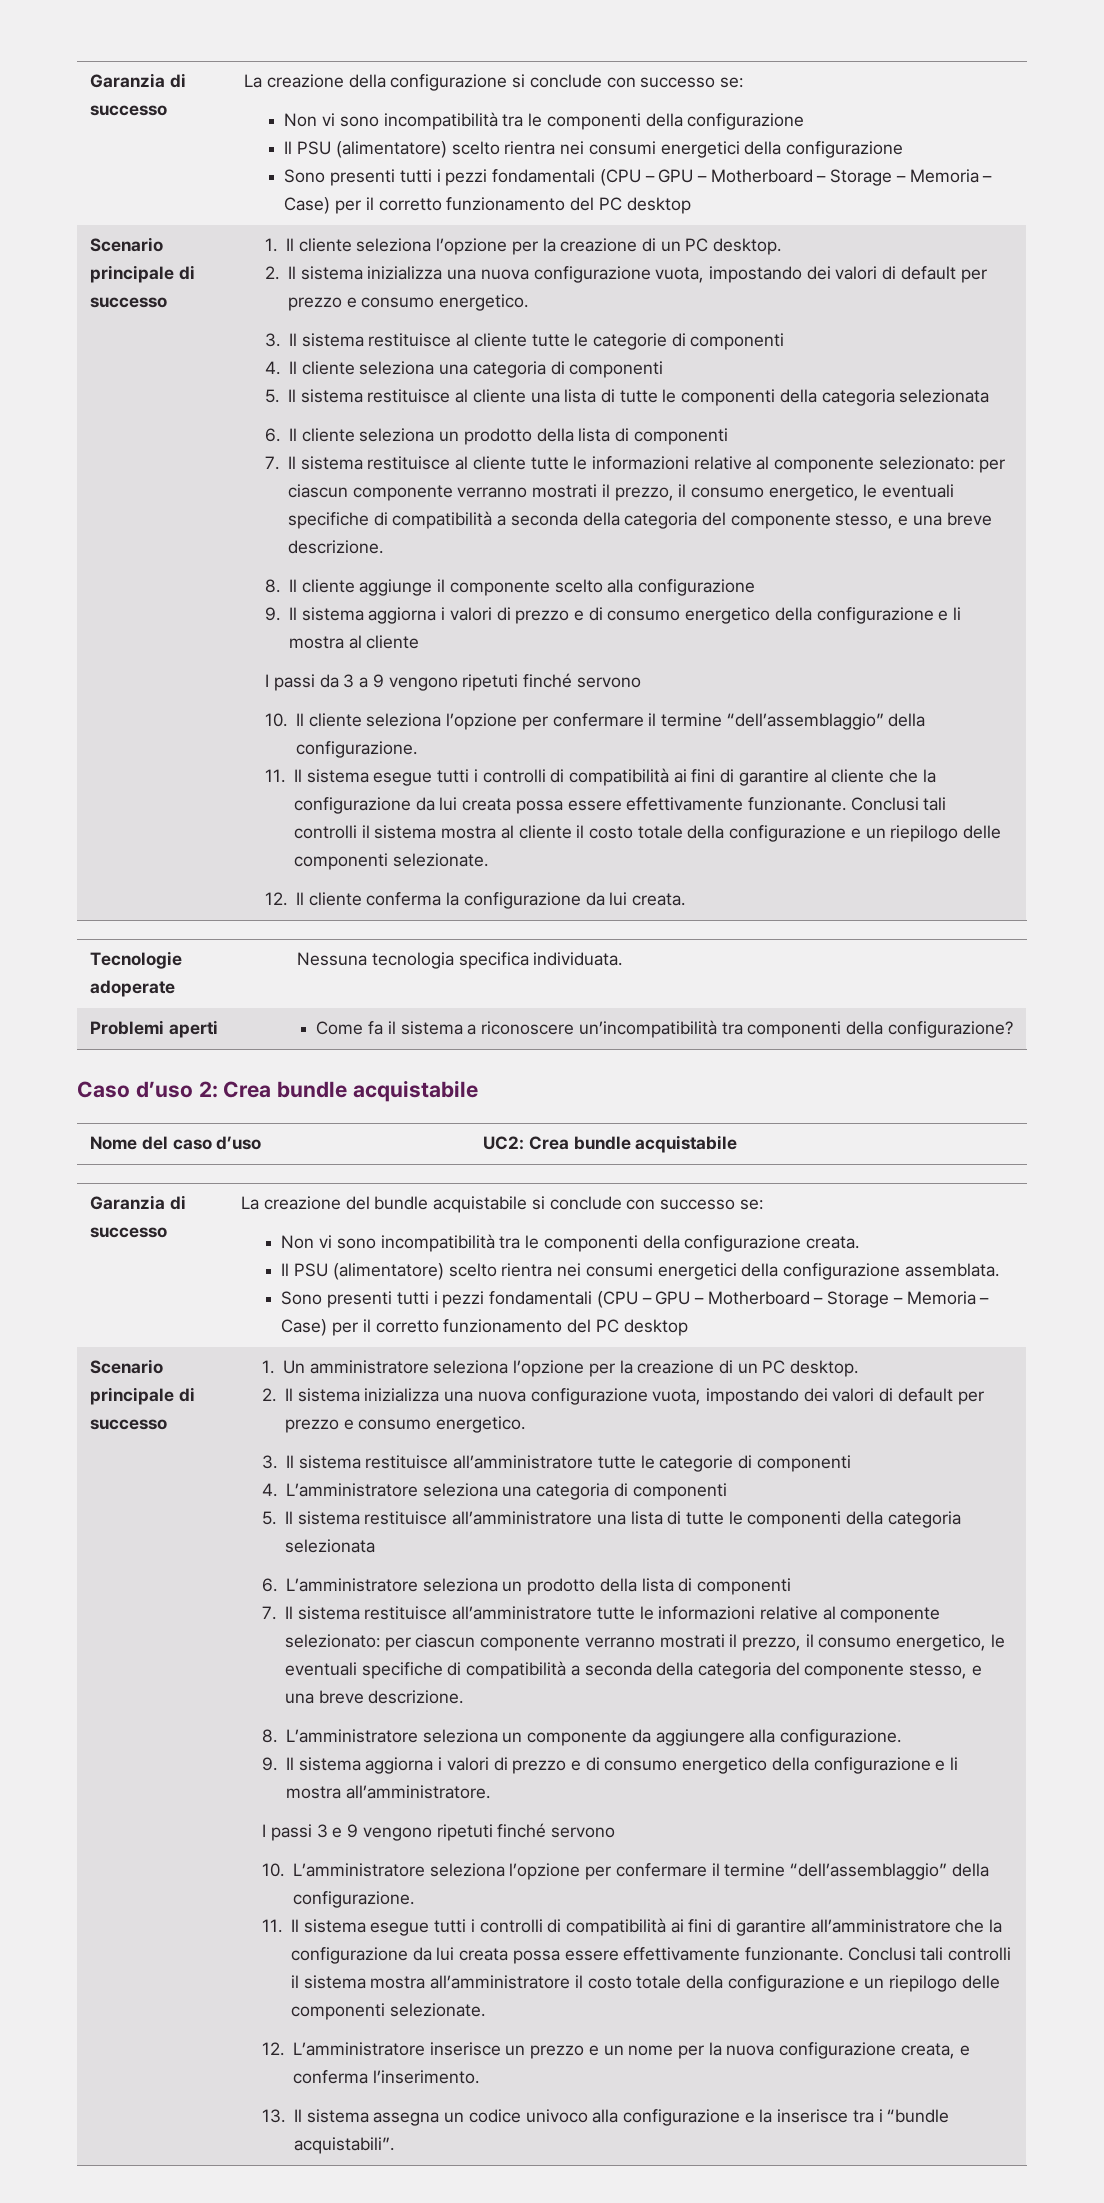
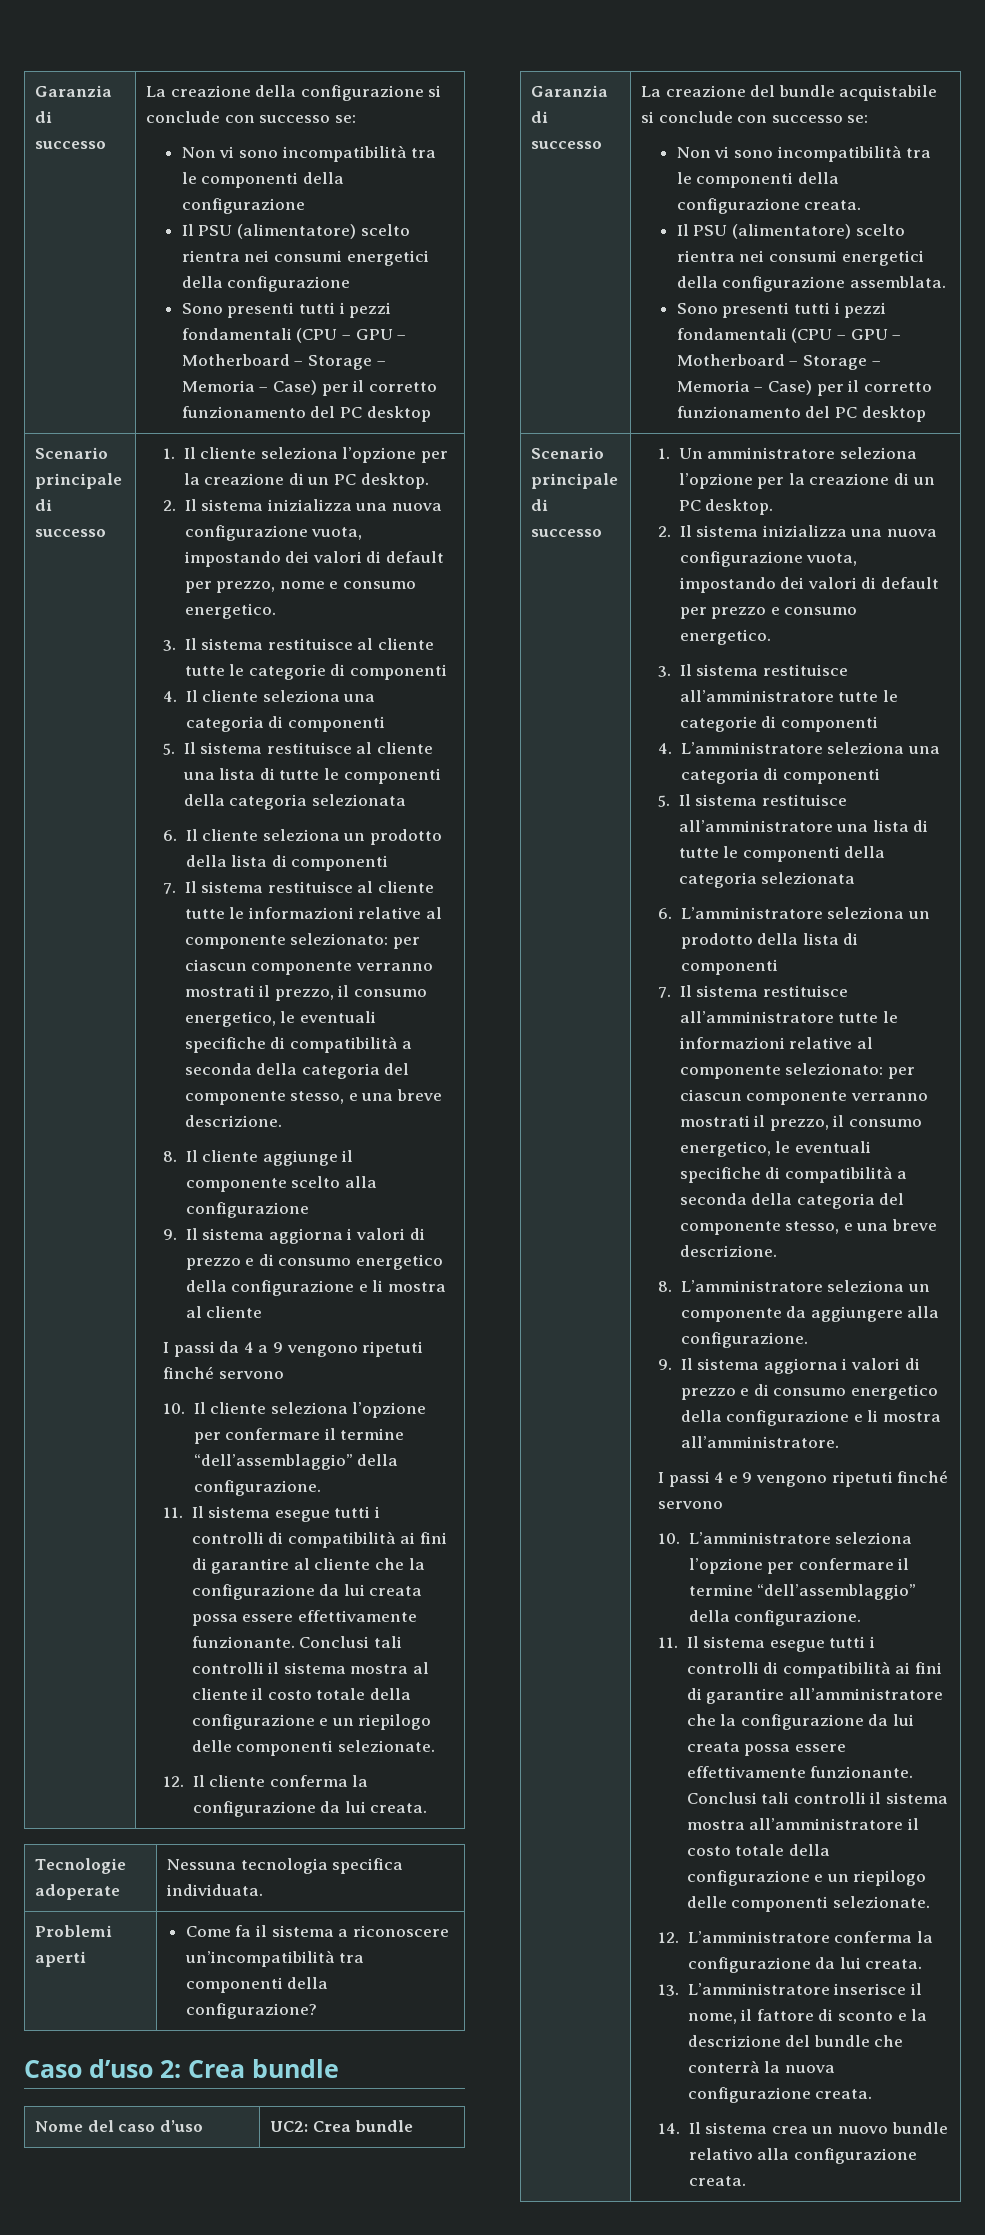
[287,297,342,311] prezzo -> [216,581,325,593] prezzo, nome
[343,674,355,688] 3 -> [243,1342,254,1353] 4
[353,1080,479,1102] acquistabile -> (339, 2068) none
[635,1135,738,1153] acquistabile -> (414, 2126) none
[316,1824,328,1838] 3 -> [714,1472,725,1483] 4
[429,2042,970,2059] [292,2070,479,2084] [262,2109,950,2126] [293,2137,394,2154] inserisce un prezzo e un nome per la nuova configurazione creata, e conferma l’inserimento. // 13. Il sistema assegna un codice univoco alla configurazione e la inserisce tra i “bundle acquistabili”. -> [834,1931,933,1943] [687,1957,923,1973] [658,1983,922,1996] [687,2009,928,2024] [687,2035,904,2047] [687,2060,835,2073] [687,2087,873,2103] [658,2122,948,2134] [688,2148,917,2164] [688,2176,746,2186] conferma la configurazione da lui creata. // 13. L’amministratore inserisce il nome, il fattore di sconto e la descrizione del bundle che conterrà la nuova configurazione creata. // 14. Il sistema crea un nuovo bundle relativo alla configurazione creata.

